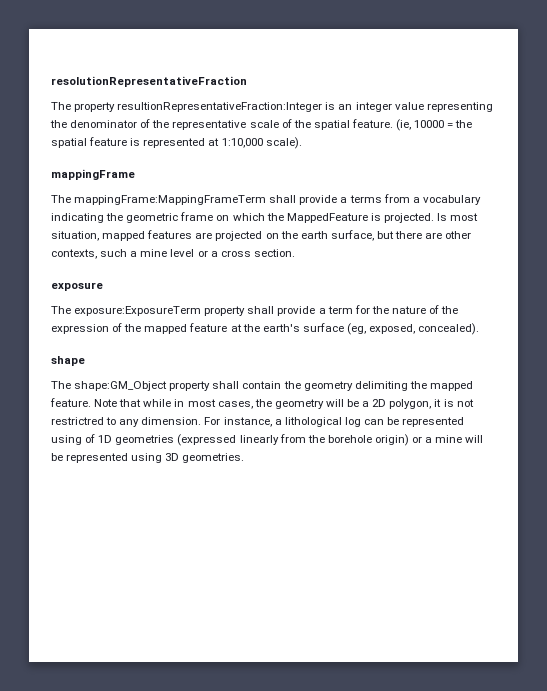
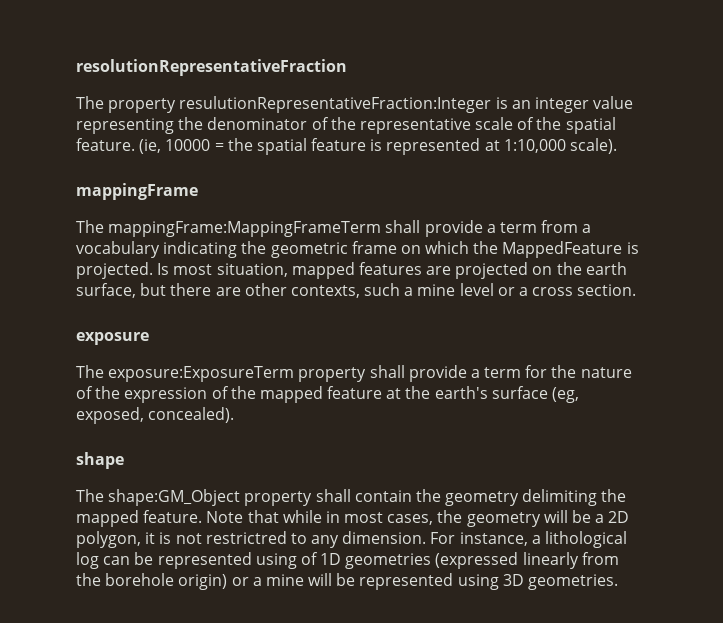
[117,102,323,112] resultionRepresentativeFraction:Integer -> [179,96,492,113] resulutionRepresentativeFraction:Integer
[349,195,382,203] terms -> [499,222,537,233] term

